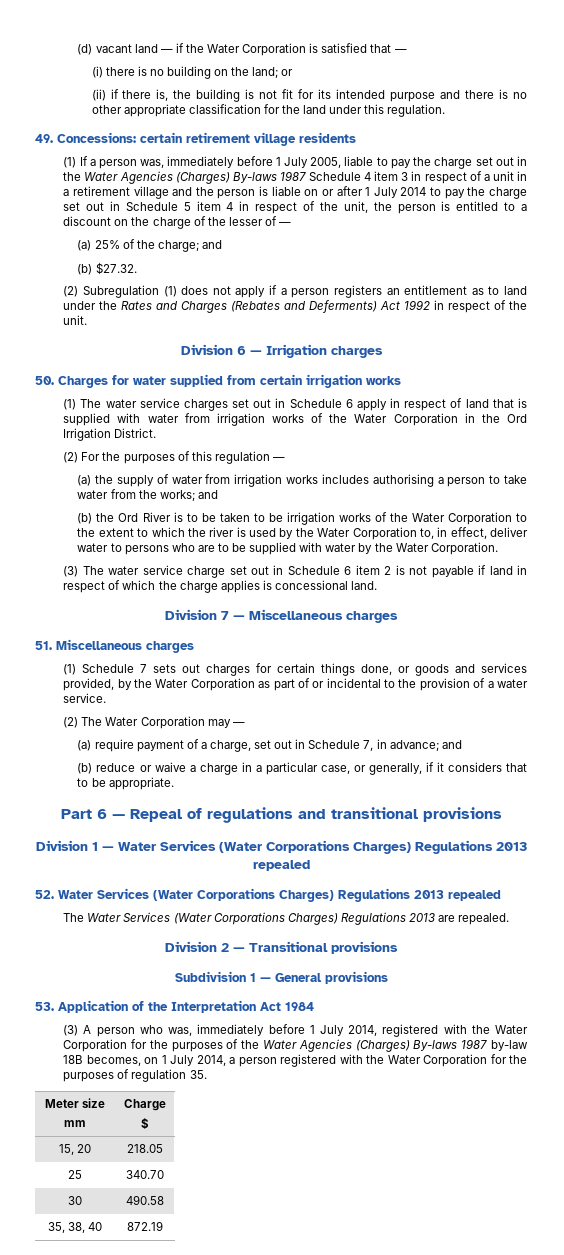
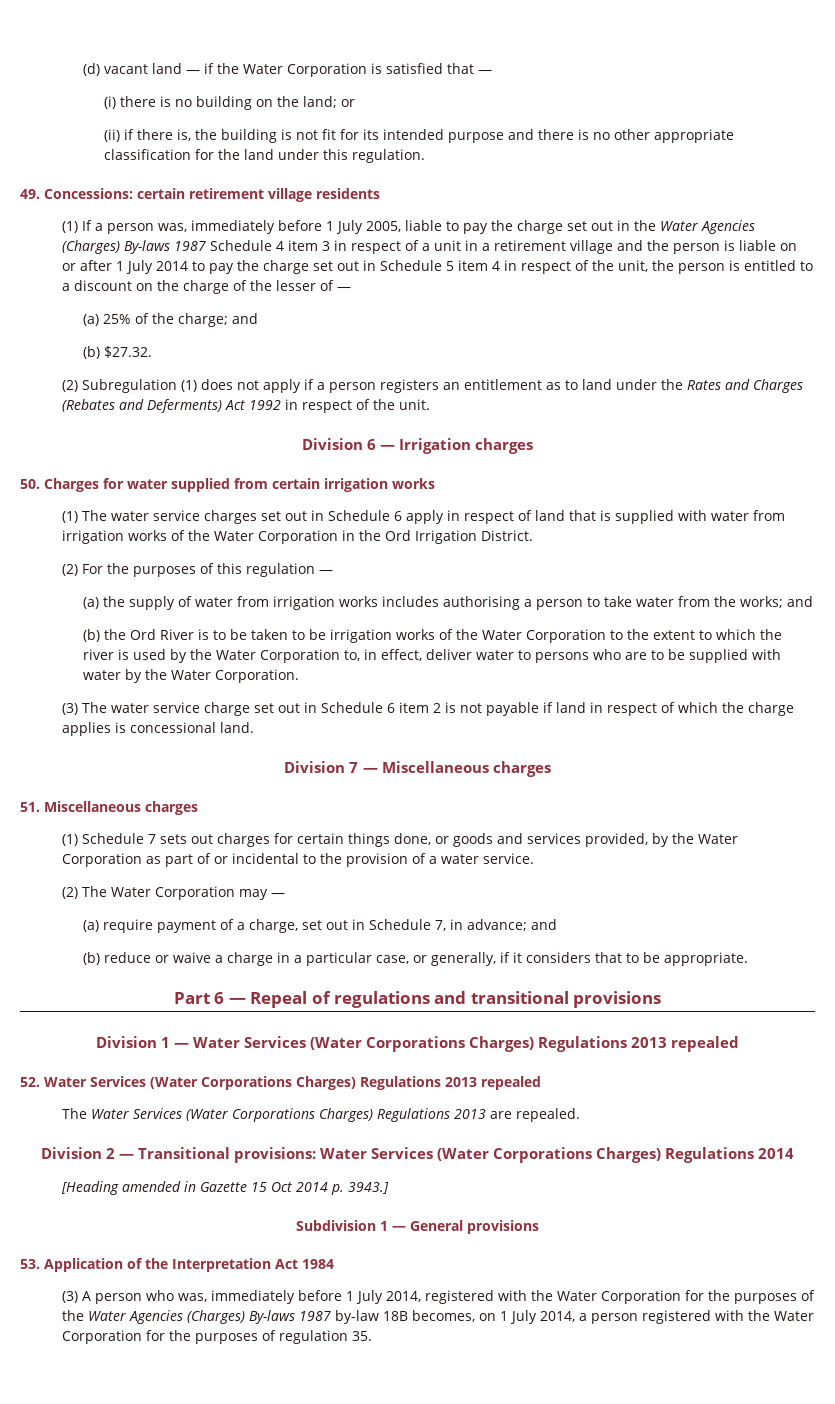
[331,941,398,954] provisions -> [233,1147,795,1163] [61,1181,390,1195] provisions: Water Services (Water Corporations Charges) Regulations 2014 // [Heading amended in Gazette 15 Oct 2014 p. 3943.]
[44,1098,106,1108] [64,1120,86,1127] [123,1099,166,1111] [140,1117,149,1130] [58,1144,92,1155] [126,1144,163,1153] [68,1170,82,1179] [125,1170,164,1179] [68,1196,82,1205] [125,1195,164,1205] [47,1222,103,1233] [126,1221,163,1231] // Meter size // mm | Charge // $ // 15, 20 | 218.05 // 25 | 340.70 // 30 | 490.58 // 35, 38, 40 | 872.19 -> (373, 1336) none

